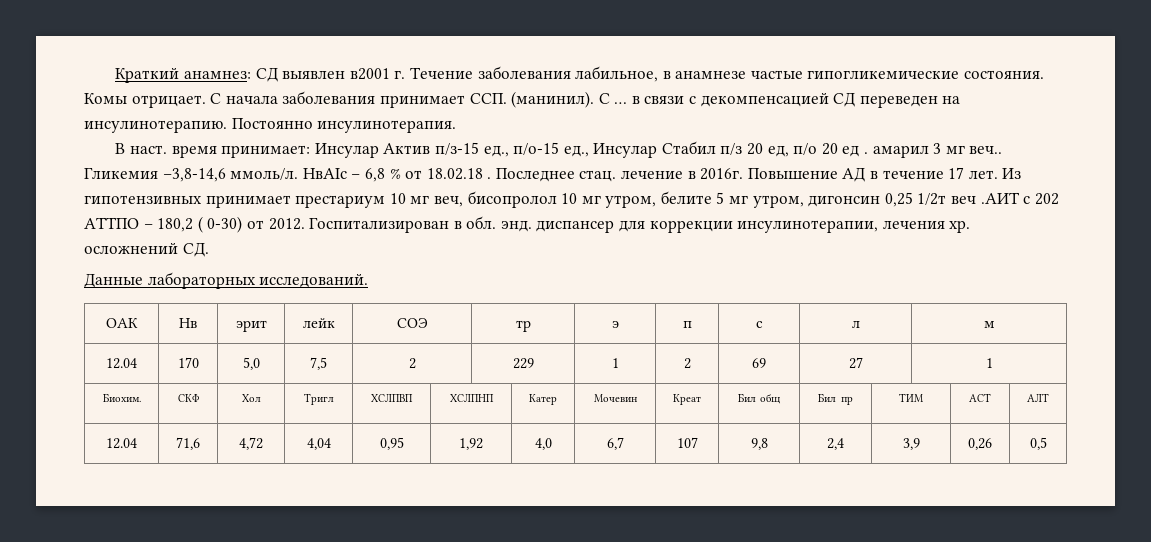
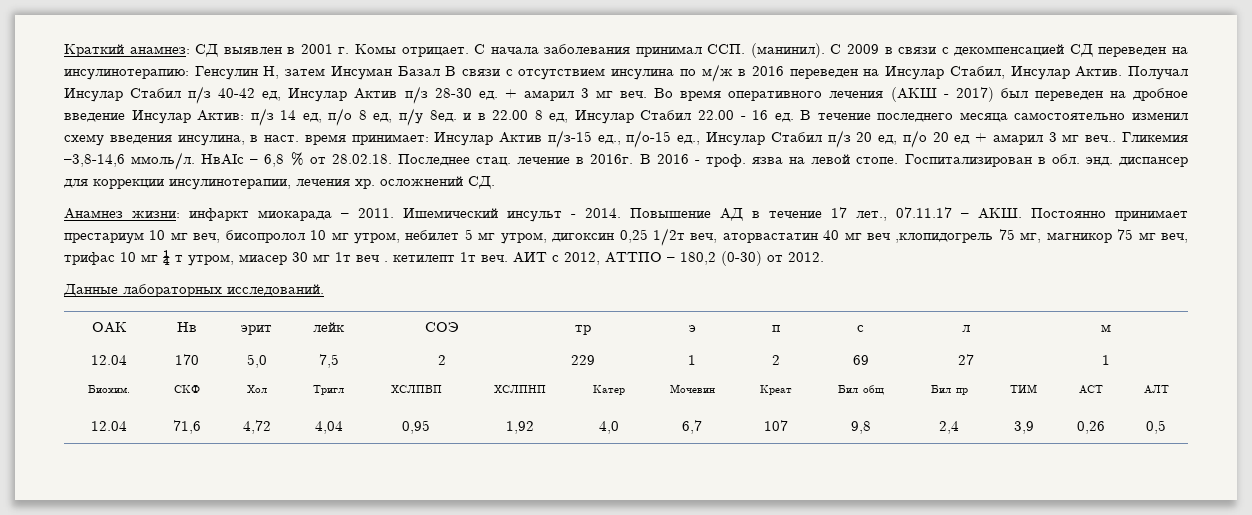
[349,66,1045,82] в2001 г. Течение заболевания лабильное, в анамнезе частые гипогликемические состояния. -> [287,44,350,54] в 2001 г.
[379,95,465,108] принимает -> [635,46,702,57] принимал
[614,102,628,104] … -> [847,44,880,54] 2009
[84,118,457,133] [115,143,126,154] инсулинотерапию. Постоянно инсулинотерапия. // В -> [64,64,1188,82] [64,86,1189,104] [64,108,1188,126] [64,134,259,146] инсулинотерапию: Генсулин Н, затем Инсуман Базал В связи с отсутствием инсулина по м/ж в 2016 переведен на Инсулар Стабил, Инсулар Актив. Получал Инсулар Стабил п/з 40-42 ед, Инсулар Актив п/з 28-30 ед. + амарил 3 мг веч. Во время оперативного лечения (АКШ - 2017) был переведен на дробное введение Инсулар Актив: п/з 14 ед, п/о 8 ед, п/у 8ед. и в 22.00 8 ед, Инсулар Стабил 22.00 - 16 ед. В течение последнего месяца самостоятельно изменил схему введения инсулина, в
[864,152,869,154] . -> [975,133,988,142] +
[426,168,492,180] 18.02.18 . -> [331,154,392,164] 28.02.18.
[747,167,1022,182] [84,191,1059,208] [84,216,305,233] Повышение АД в течение 17 лет. Из гипотензивных принимает престариум 10 мг веч, бисопролол 10 мг утром, белите 5 мг утром, дигонсин 0,25 1/2т веч .АИТ с 202 АТТПО – 180,2 ( 0-30) от 2012. -> [639,154,899,167] В 2016 - троф. язва на левой стопе.
(209, 249) none -> [64,207,1188,222] [64,228,1188,246] [64,250,824,266] // Анамнез жизни: инфаркт миокарада – 2011. Ишемический инсульт - 2014. Повышение АД в течение 17 лет., 07.11.17 – АКШ. Постоянно принимает престариум 10 мг веч, бисопролол 10 мг утром, небилет 5 мг утром, дигоксин 0,25 1/2т веч, аторвастатин 40 мг веч ,клопидогрель 75 мг, магникор 75 мг веч, трифас 10 мг ¼ т утром, миасер 30 мг 1т веч . кетилепт 1т веч. АИТ с 2012, АТТПО – 180,2 (0-30) от 2012.

